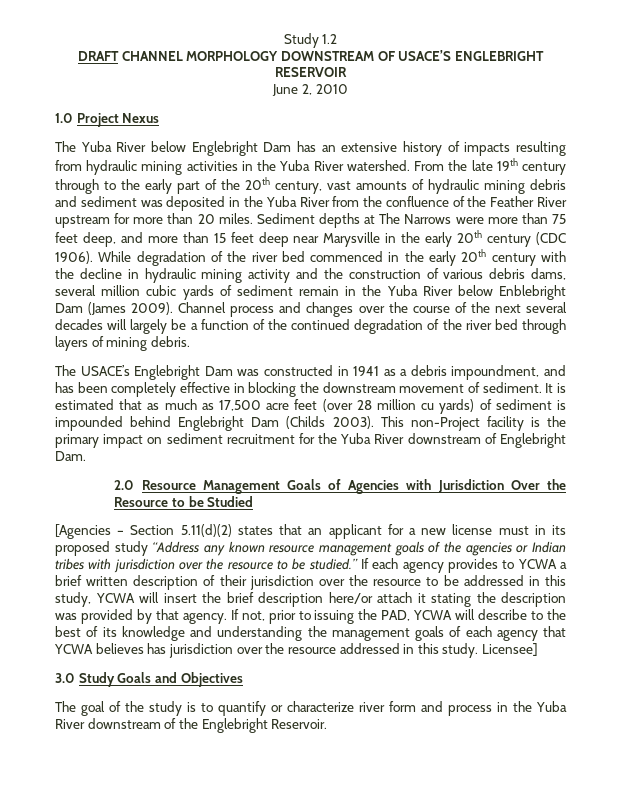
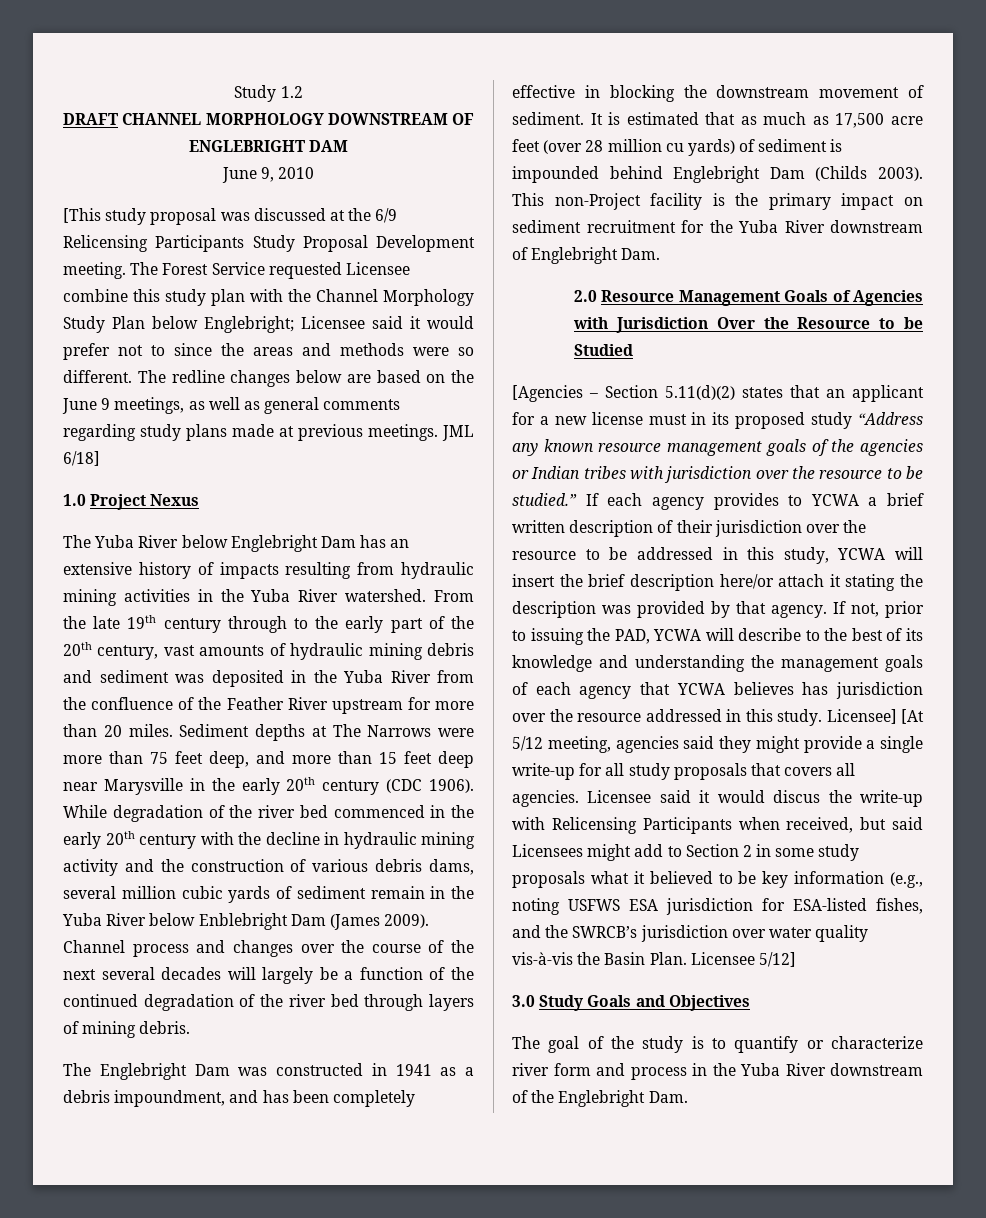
[398,50,544,61] [275,67,347,77] [272,84,312,96] USACE’S ENGLEBRIGHT RESERVOIR // June 2, -> [188,140,349,152] [221,167,274,183] ENGLEBRIGHT DAM // June 9,
(348, 89) none -> [63,208,398,225] [63,235,475,252] [63,262,410,279] [63,289,474,306] [63,316,474,333] [63,343,474,360] [63,370,474,387] [62,397,401,414] [63,424,474,441] [63,451,100,466] // [This study proposal was discussed at the 6/9 Relicensing Participants Study Proposal Development meeting. The Forest Service requested Licensee combine this study plan with the Channel Morphology Study Plan below Englebright; Licensee said it would prefer not to since the areas and methods were so different. The redline changes below are based on the June 9 meetings, as well as general comments regarding study plans made at previous meetings. JML 6/18]
[80,365,130,376] USACE’s -> (91, 1069) none
(539, 649) none -> [901,709,924,724] [512,736,923,753] [512,763,856,780] [512,790,923,807] [512,817,923,834] [512,844,860,861] [512,871,923,888] [512,898,923,915] [512,925,869,942] [512,952,796,967] [At 5/12 meeting, agencies said they might provide a single write-up for all study proposals that covers all agencies. Licensee said it would discus the write-up with Relicensing Participants when received, but said Licensees might add to Section 2 in some study proposals what it believed to be key information (e.g., noting USFWS ESA jurisdiction for ESA-listed fishes, and the SWRCB’s jurisdiction over water quality vis-à-vis the Basin Plan. Licensee 5/12]
[271,719,328,729] Reservoir. -> [648,1091,688,1103] Dam.

